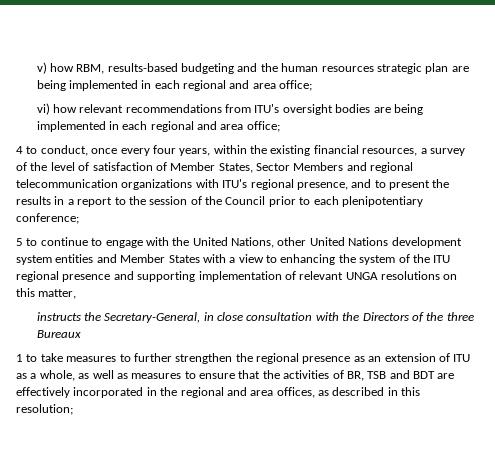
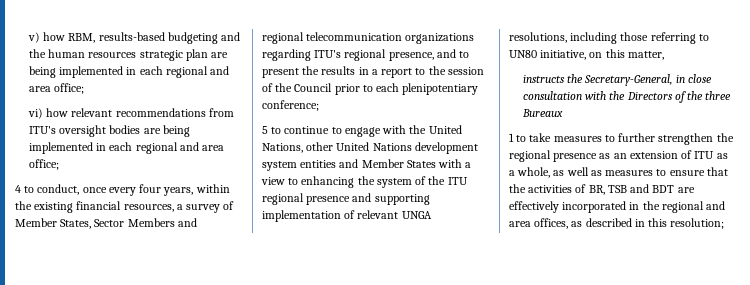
[30,162,167,171] the level of satisfaction of -> (235, 205) none
[195,179,219,188] with -> [262,49,311,61] regarding
[381,271,440,280] resolutions -> [509,32,709,44] [509,50,587,60] resolutions, including those referring to UN80 initiative,

